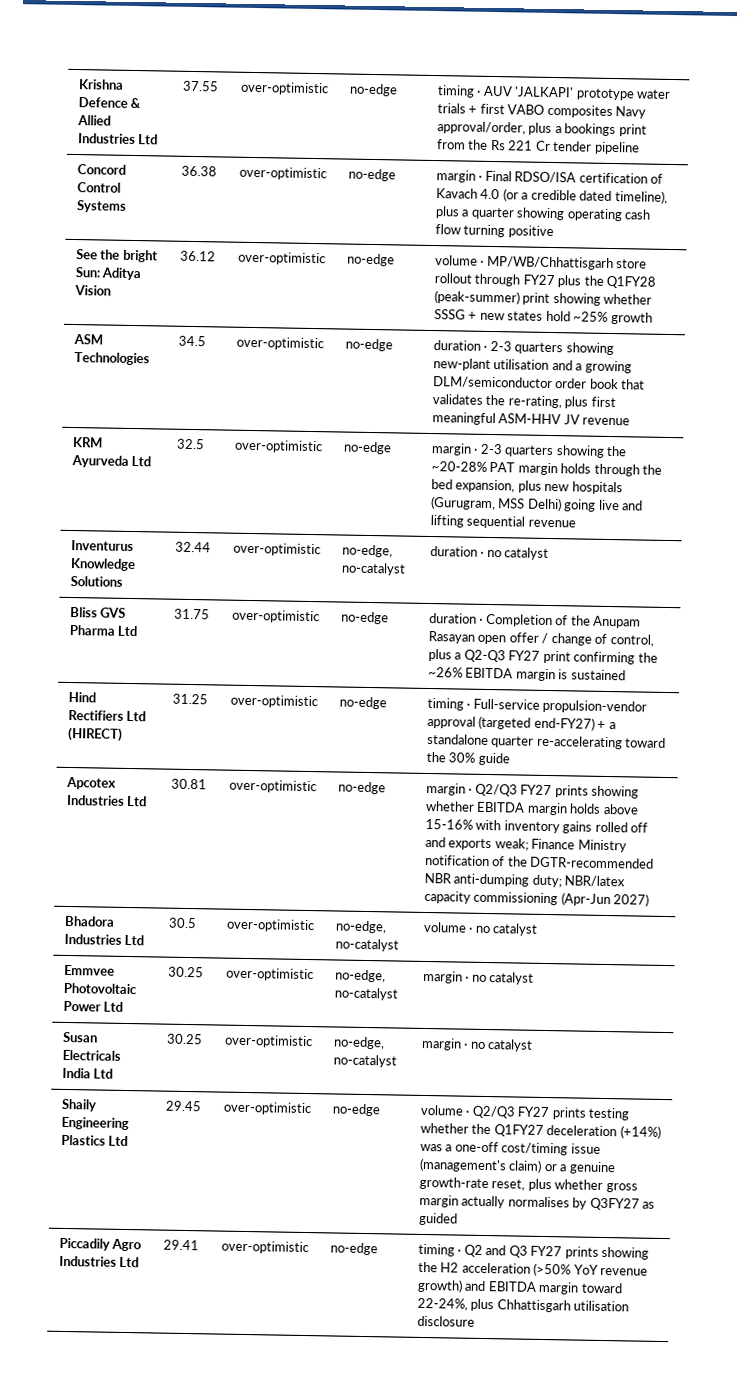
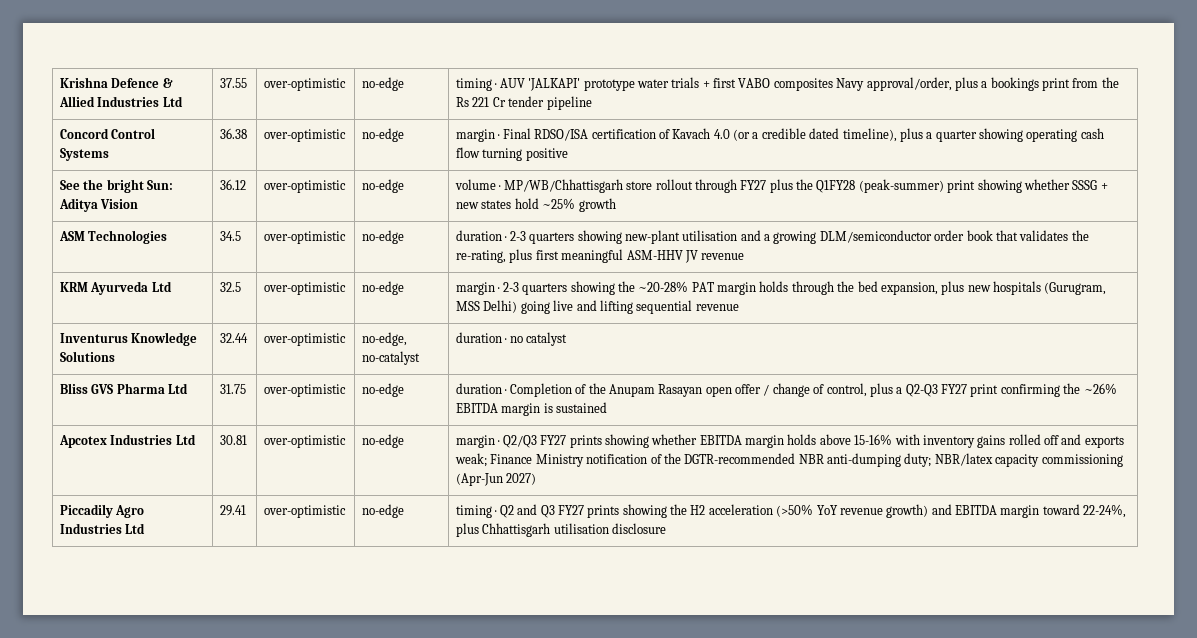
[67,691,96,703] [67,709,147,722] [67,726,123,742] [171,693,208,705] [229,694,318,709] [338,696,387,710] [426,697,648,714] [426,715,616,731] [426,733,667,750] [425,751,510,766] // Hind Rectifiers Ltd (HIRECT) | 31.25 | over-optimistic | no-edge | timing · Full-service propulsion-vendor approval (targeted end-FY27) + a standalone quarter re-accelerating toward the 30% guide -> (608, 407) none
[63,915,115,927] [63,933,145,946] [167,917,197,929] [225,918,315,933] [334,920,387,934] [334,938,399,952] [422,921,539,936] [63,964,115,976] [62,982,138,995] [62,1000,124,1012] [167,966,204,978] [225,967,314,982] [334,969,386,983] [333,987,398,1001] [422,970,535,985] [62,1031,98,1043] [61,1049,121,1061] [61,1067,114,1079] [166,1033,203,1045] [223,1034,313,1049] [332,1036,385,1050] [332,1054,397,1068] [420,1037,534,1052] [60,1098,97,1112] [60,1116,129,1131] [60,1134,129,1147] [164,1100,202,1112] [222,1101,312,1116] [331,1103,381,1117] [419,1104,630,1121] [419,1122,661,1139] [419,1141,601,1156] [418,1157,616,1175] [418,1176,638,1193] [418,1194,656,1211] [418,1212,458,1226] // Bhadora Industries Ltd | 30.5 | over-optimistic | no-edge, no-catalyst | volume · no catalyst // Emmvee Photovoltaic Power Ltd | 30.25 | over-optimistic | no-edge, no-catalyst | margin · no catalyst // Susan Electricals India Ltd | 30.25 | over-optimistic | no-edge, no-catalyst | margin · no catalyst // Shaily Engineering Plastics Ltd | 29.45 | over-optimistic | no-edge | volume · Q2/Q3 FY27 prints testing whether the Q1FY27 deceleration (+14%) was a one-off cost/timing issue (management's claim) or a genuine growth-rate reset, plus whether gross margin actually normalises by Q3FY27 as guided -> (537, 479) none

